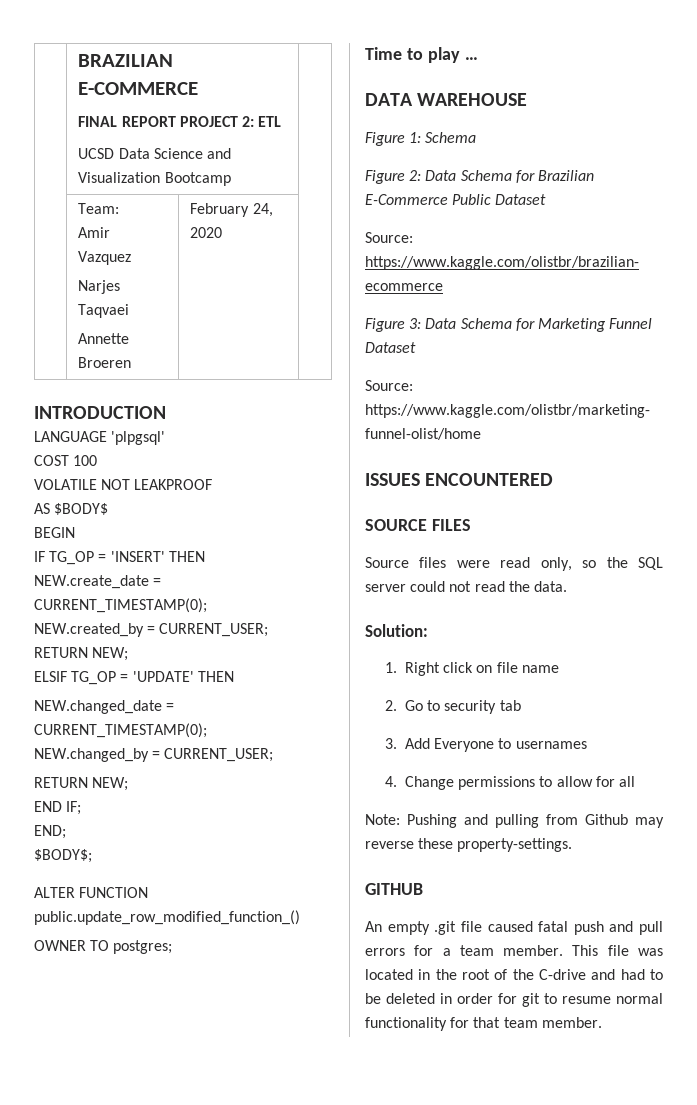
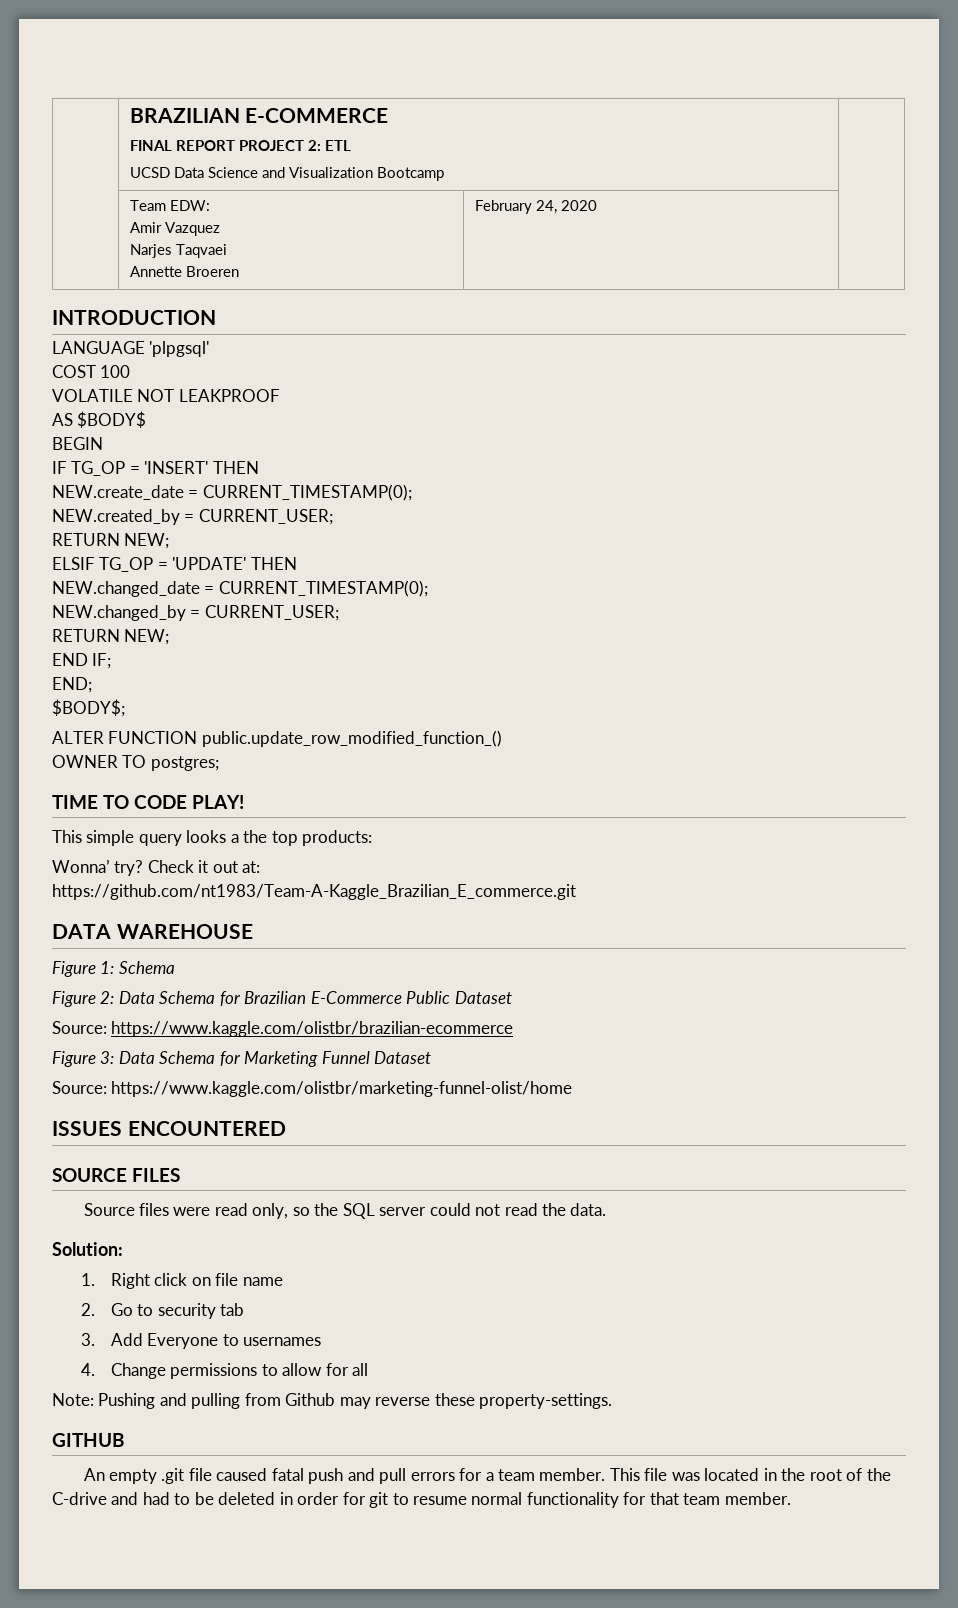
[78,203,120,214] Team: -> [129,200,210,211] Team EDW:
[365,47,478,63] Time to play … -> [52,795,245,809] [52,830,373,846] [52,859,261,876] [52,884,576,900] TIME TO CODE PLAY! // This simple query looks a the top products: // Wonna’ try? Check it out at: // https://github.com/nt1983/Team-A-Kaggle_Brazilian_E_commerce.git

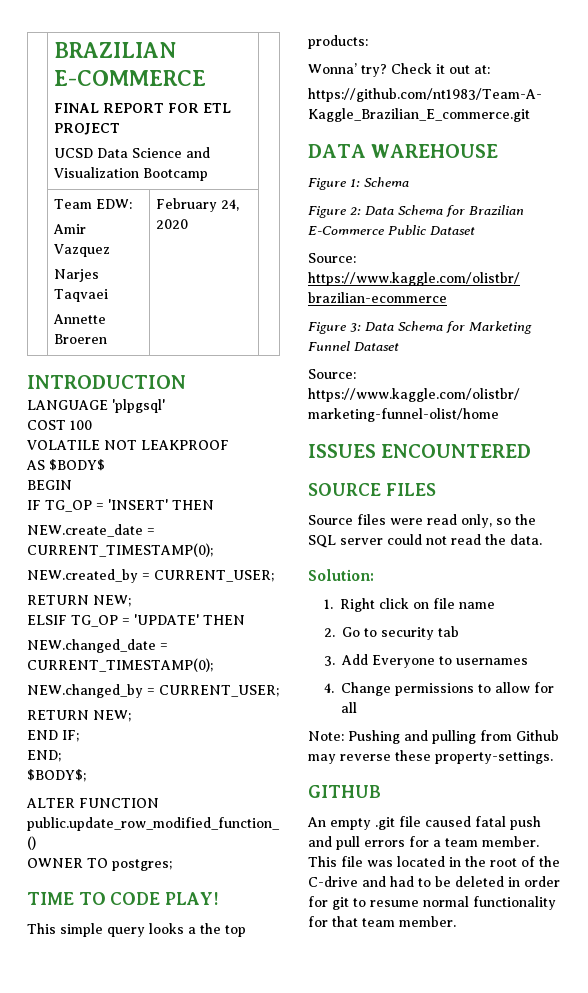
(235, 145) none -> [167,103,231,113] FOR ETL
[307,140,351,151] 2: ETL -> (120, 129) none

